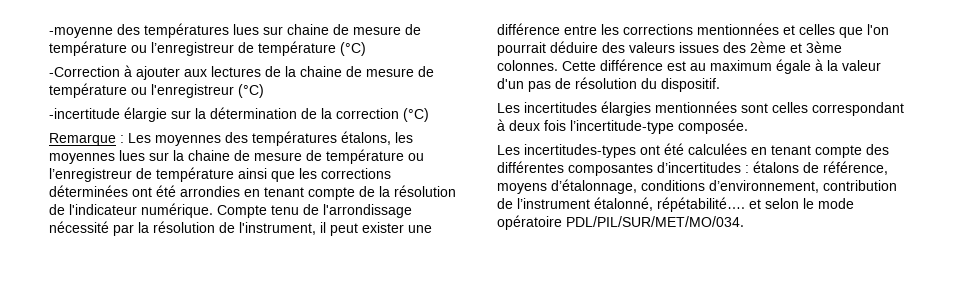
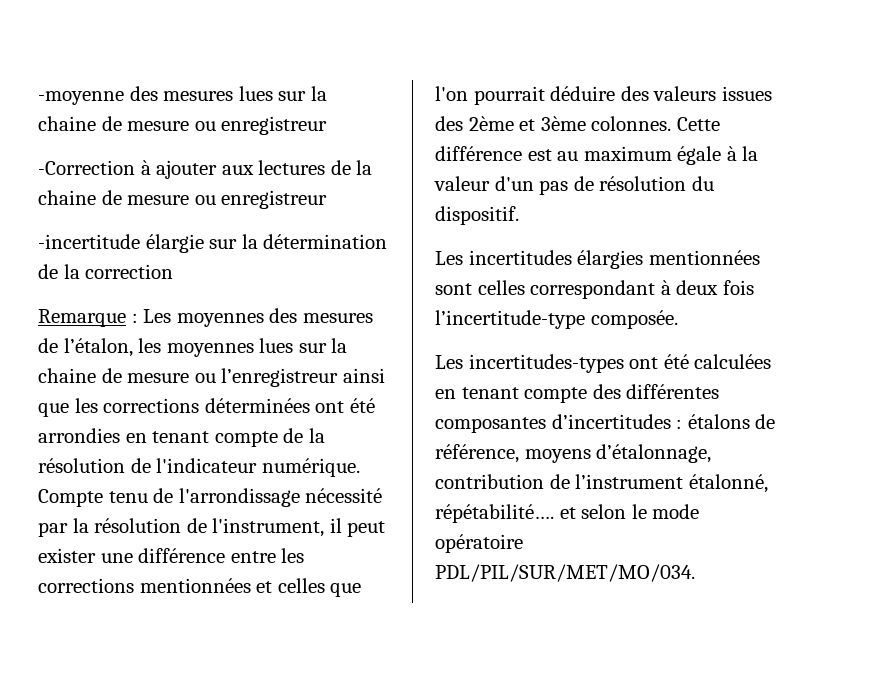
[144,23,421,38] [49,41,366,56] températures lues sur chaine de mesure de température ou l’enregistreur de température (°C) -> [163,86,327,101] [38,116,328,135] mesures lues sur la chaine de mesure ou enregistreur
[418,66,434,77] [49,83,264,98] de température ou l'enregistreur (°C) -> [194,190,328,209] ou enregistreur
[403,108,429,122] (°C) -> (174, 271) none
[252,131,391,146] températures étalons, -> [302,313,373,323] [38,338,133,357] mesures de l’étalon,
[306,149,424,164] [49,167,234,182] de température ou l’enregistreur de température -> [194,368,339,387] ou l’enregistreur
[641,180,819,193] conditions d’environnement, -> (712, 453) none

